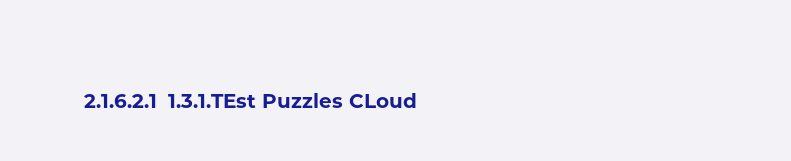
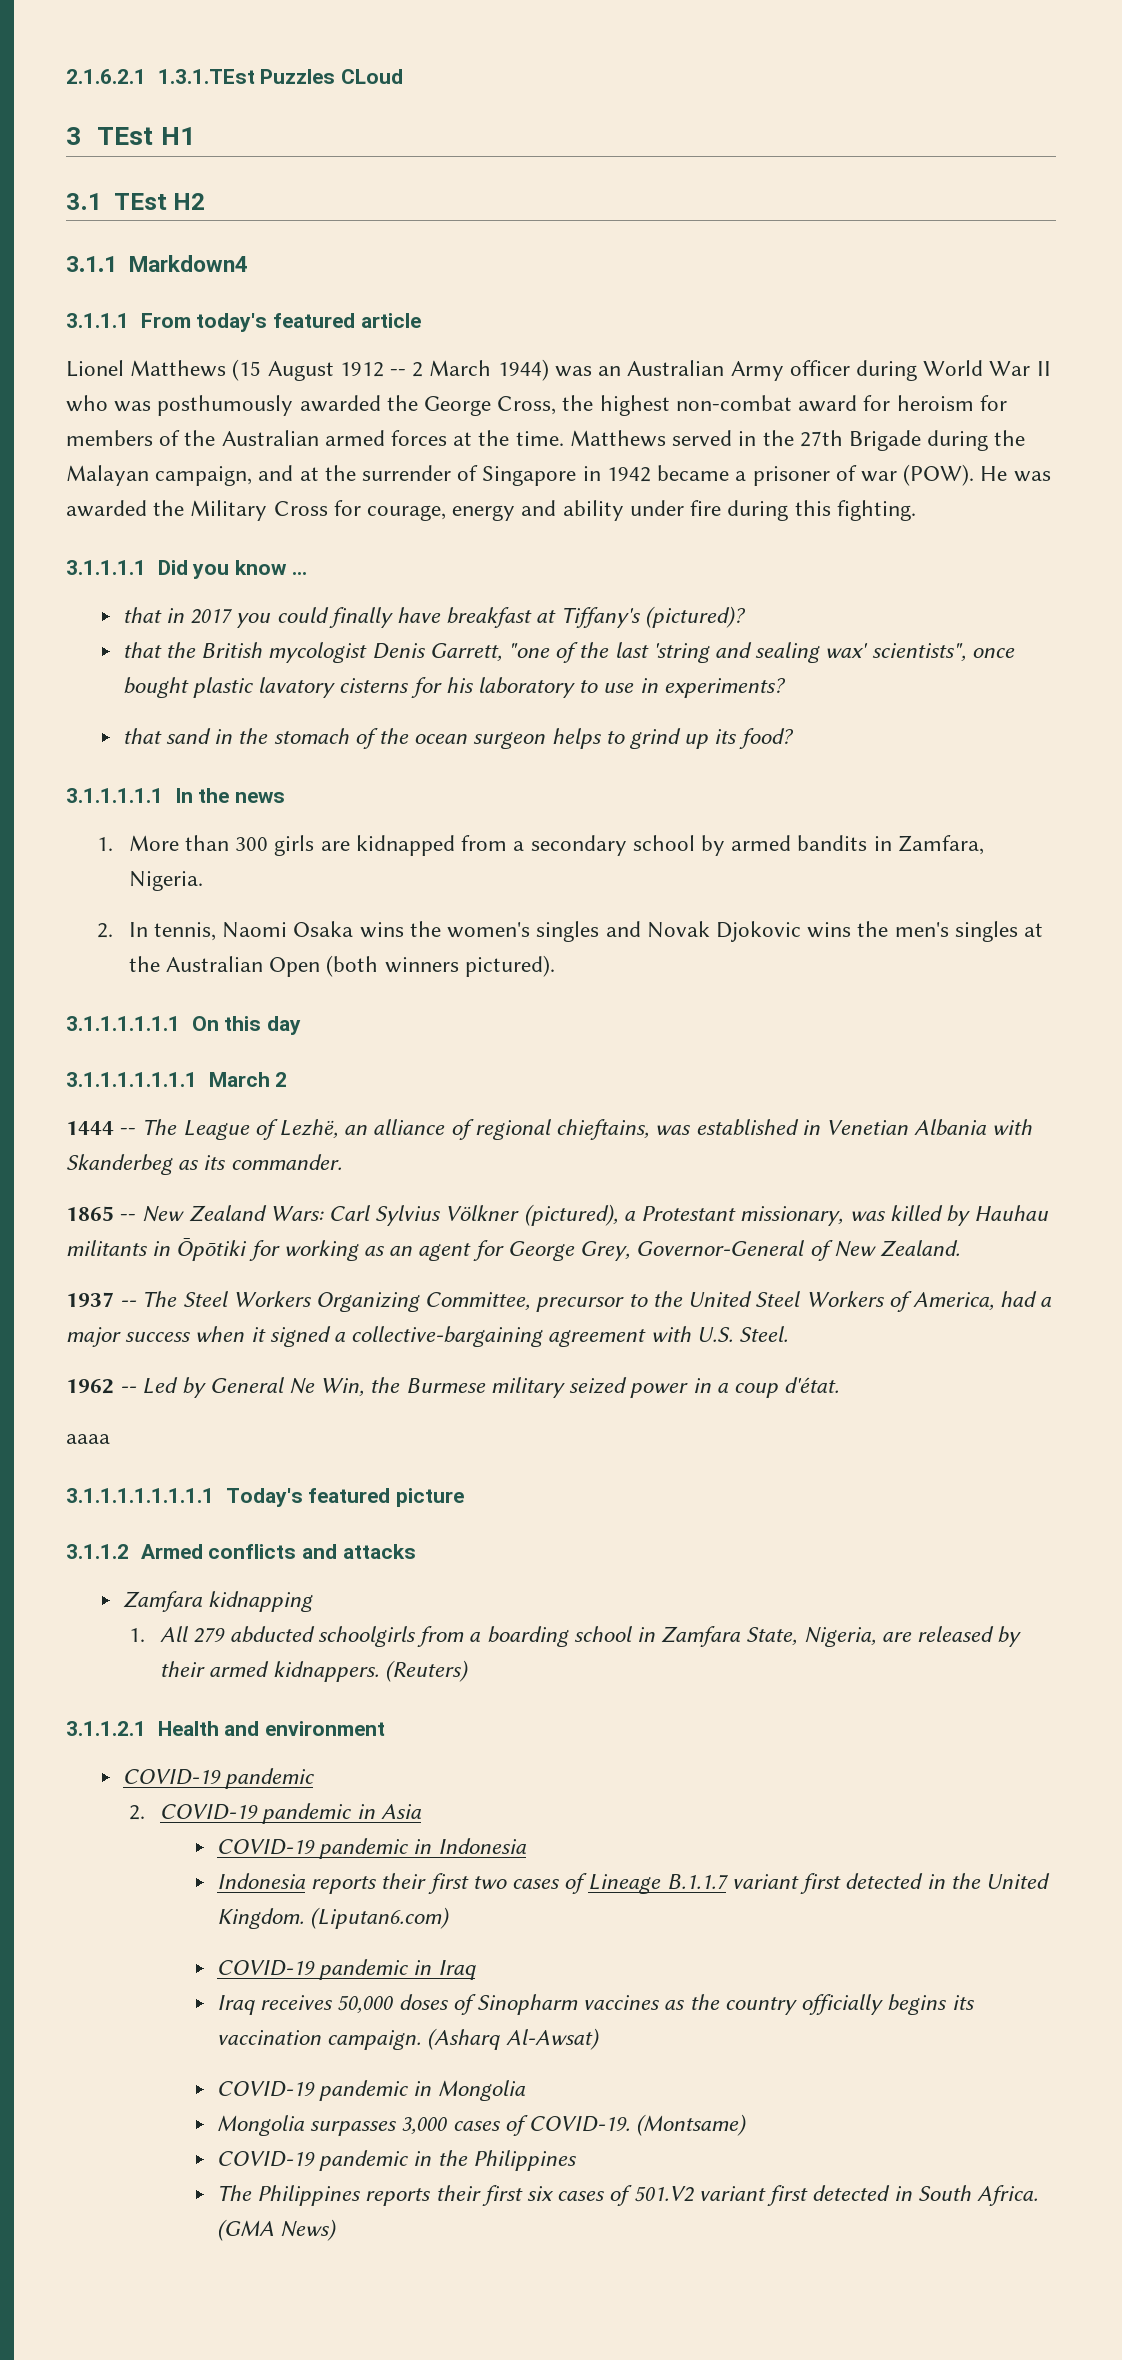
(417, 100) none -> [66,127,195,145] [66,193,206,210] [66,255,248,272] [66,313,421,332] [66,359,1051,381] [66,395,1007,416] [66,430,1026,451] [66,464,1051,486] [66,500,916,521] [66,560,307,579] [122,606,746,628] [122,642,1015,663] [122,677,786,698] [122,728,794,749] [66,788,285,803] [97,835,984,856] [128,871,203,891] [97,921,1043,942] [128,955,555,977] [66,1016,301,1035] [66,1072,288,1087] [66,1119,1033,1140] [66,1154,342,1175] [66,1204,1050,1226] [66,1238,960,1261] [66,1291,1052,1312] [66,1326,789,1347] [66,1377,840,1398] [66,1434,110,1444] [66,1488,464,1507] [66,1544,416,1559] [122,1591,313,1612] [128,1626,1022,1647] [160,1660,469,1682] [66,1721,385,1736] [122,1768,315,1789] [128,1803,421,1824] [216,1838,526,1859] [216,1873,1050,1894] [216,1907,451,1929] [216,1959,476,1980] [216,1994,975,2015] [216,2028,600,2050] [216,2080,525,2101] [216,2114,748,2136] [216,2150,577,2171] [216,2185,1038,2206] [216,2219,338,2241] // 3 TEst H1 // 3.1 TEst H2 // 3.1.1 Markdown4 // 3.1.1.1 From today's featured article // Lionel Matthews (15 August 1912 -- 2 March 1944) was an Australian Army officer during World War II who was posthumously awarded the George Cross, the highest non-combat award for heroism for members of the Australian armed forces at the time. Matthews served in the 27th Brigade during the Malayan campaign, and at the surrender of Singapore in 1942 became a prisoner of war (POW). He was awarded the Military Cross for courage, energy and ability under fire during this fighting. // 3.1.1.1.1 Did you know ... // that in 2017 you could finally have breakfast at Tiffany's (pictured)? // that the British mycologist Denis Garrett, "one of the last 'string and sealing wax' scientists", once bought plastic lavatory cisterns for his laboratory to use in experiments? // that sand in the stomach of the ocean surgeon helps to grind up its food? // 3.1.1.1.1.1 In the news // 1. More than 300 girls are kidnapped from a secondary school by armed bandits in Zamfara, Nigeria. // 2. In tennis, Naomi Osaka wins the women's singles and Novak Djokovic wins the men's singles at the Australian Open (both winners pictured). // 3.1.1.1.1.1.1 On this day // 3.1.1.1.1.1.1.1 March 2 // 1444 -- The League of Lezhë, an alliance of regional chieftains, was established in Venetian Albania with Skanderbeg as its commander. // 1865 -- New Zealand Wars: Carl Sylvius Völkner (pictured), a Protestant missionary, was killed by Hauhau militants in Ōpōtiki for working as an agent for George Grey, Governor-General of New Zealand. // 1937 -- The Steel Workers Organizing Committee, precursor to the United Steel Workers of America, had a major success when it signed a collective-bargaining agreement with U.S. Steel. // 1962 -- Led by General Ne Win, the Burmese military seized power in a coup d'état. // aaaa // 3.1.1.1.1.1.1.1.1 Today's featured picture // 3.1.1.2 Armed conflicts and attacks // Zamfara kidnapping // 1. All 279 abducted schoolgirls from a boarding school in Zamfara State, Nigeria, are released by their armed kidnappers. (Reuters) // 3.1.1.2.1 Health and environment // COVID-19 pandemic // 2. COVID-19 pandemic in Asia // COVID-19 pandemic in Indonesia // Indonesia reports their first two cases of Lineage B.1.1.7 variant first detected in the United Kingdom. (Liputan6.com) // COVID-19 pandemic in Iraq // Iraq receives 50,000 doses of Sinopharm vaccines as the country officially begins its vaccination campaign. (Asharq Al-Awsat) // COVID-19 pandemic in Mongolia // Mongolia surpasses 3,000 cases of COVID-19. (Montsame) // COVID-19 pandemic in the Philippines // The Philippines reports their first six cases of 501.V2 variant first detected in South Africa. (GMA News)

